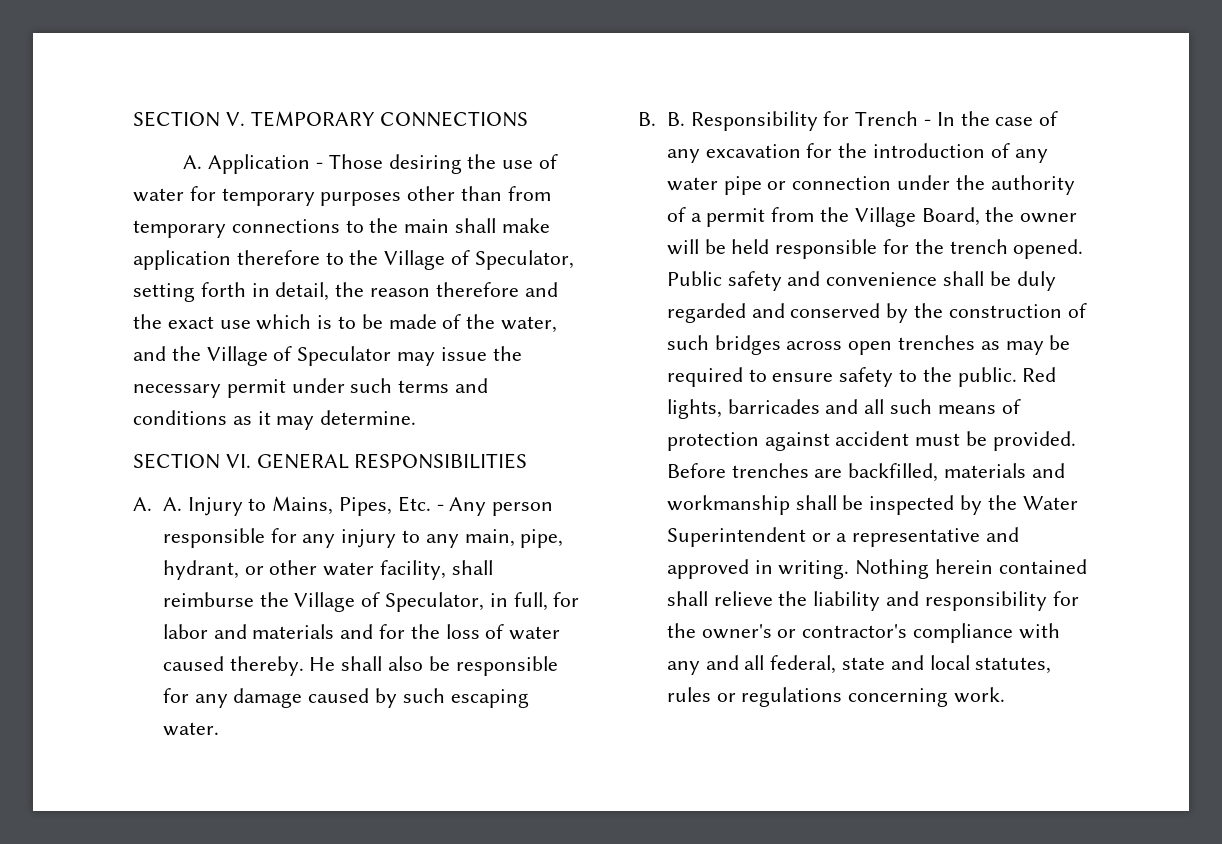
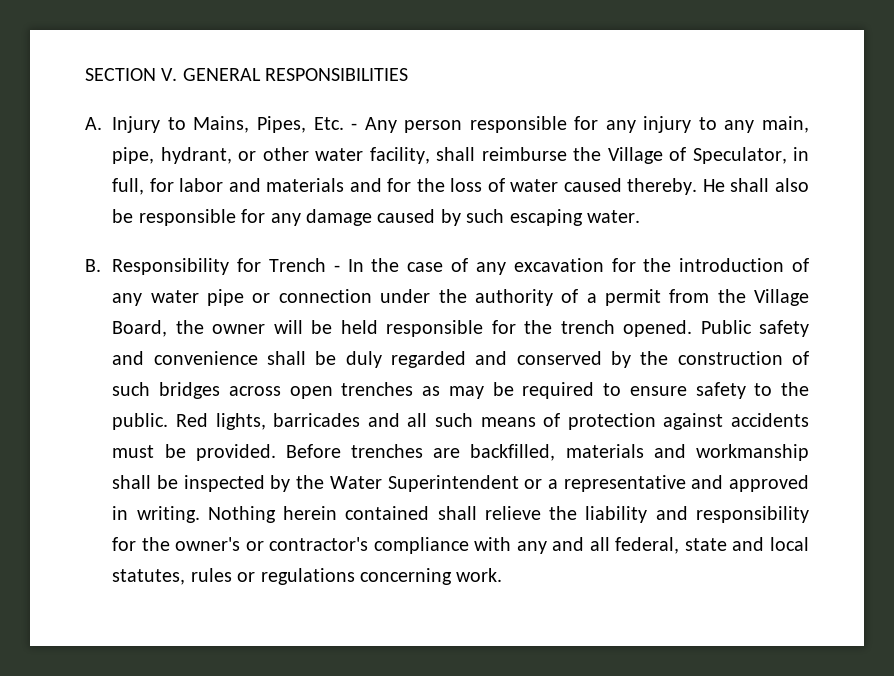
[250,111,529,127] [183,154,558,174] [133,186,551,206] [133,218,550,238] [133,250,574,270] [133,282,558,302] [133,314,558,333] [133,346,522,366] [133,378,489,398] [133,410,417,430] [133,453,251,469] TEMPORARY CONNECTIONS // A. Application - Those desiring the use of water for temporary purposes other than from temporary connections to the main shall make application therefore to the Village of Speculator, setting forth in detail, the reason therefore and the exact use which is to be made of the water, and the Village of Speculator may issue the necessary permit under such terms and conditions as it may determine. // SECTION VI. -> (178, 74) none
[162,497,182,511] A. -> (102, 123) none
[666,112,685,126] B. -> (101, 265) none
[835,431,910,446] accident -> [731,413,809,427] accidents

